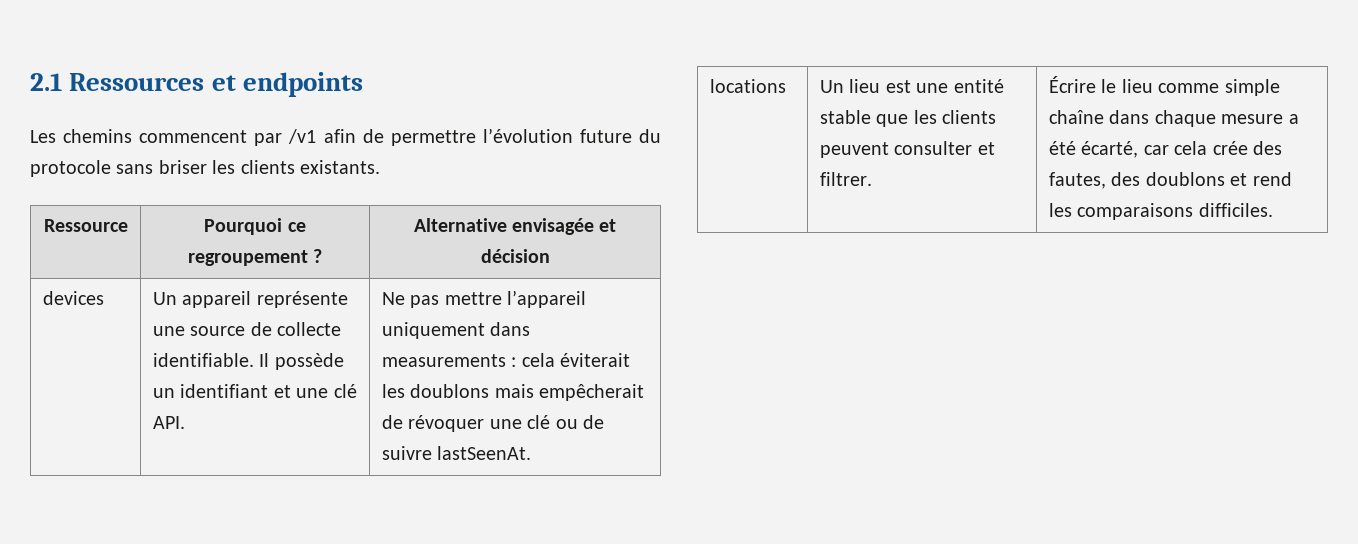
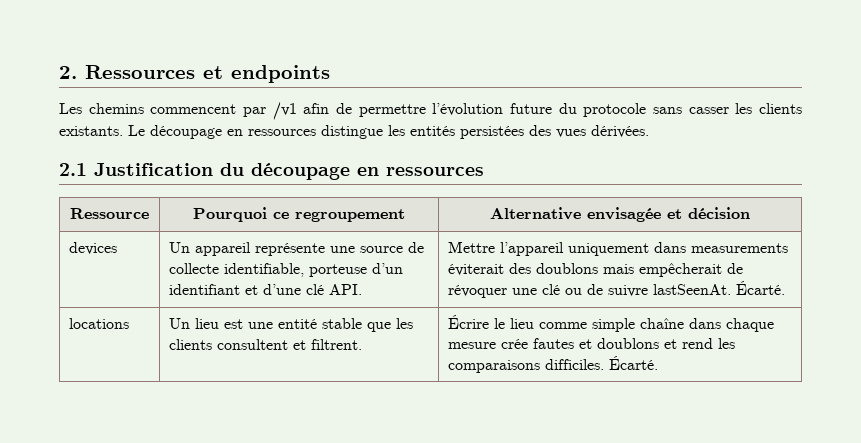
[30,73,62,91] 2.1 -> [59,66,77,79] 2.
[158,160,207,174] briser -> [688,107,729,114] casser
(380, 167) none -> [128,125,649,139] [59,163,484,180] Le découpage en ressources distingue les entités persistées des vues dérivées. // 2.1 Justification du découpage en ressources
[313,249,323,263] ? -> (405, 215) none
[152,353,344,370] [152,388,175,398] identifiable. Il possède un -> [224,263,404,277] identifiable, porteuse d’un
[296,388,329,398] une -> [263,284,302,295] d’une
[381,292,502,308] Ne pas mettre -> [448,241,496,253] Mettre
[511,353,631,367] [381,384,405,398] : cela éviterait les -> [448,263,532,276] éviterait des
(532, 453) none -> [736,281,786,295] Écarté.
[819,141,995,158] [819,172,872,186] peuvent consulter et filtrer. -> [217,339,363,350] consultent et filtrent.
[1288,114,1299,124] [1048,141,1282,158] [1048,172,1141,189] a été écarté, car cela crée des fautes, des -> [501,338,593,349] crée fautes et
(1273, 210) none -> [609,356,659,370] Écarté.

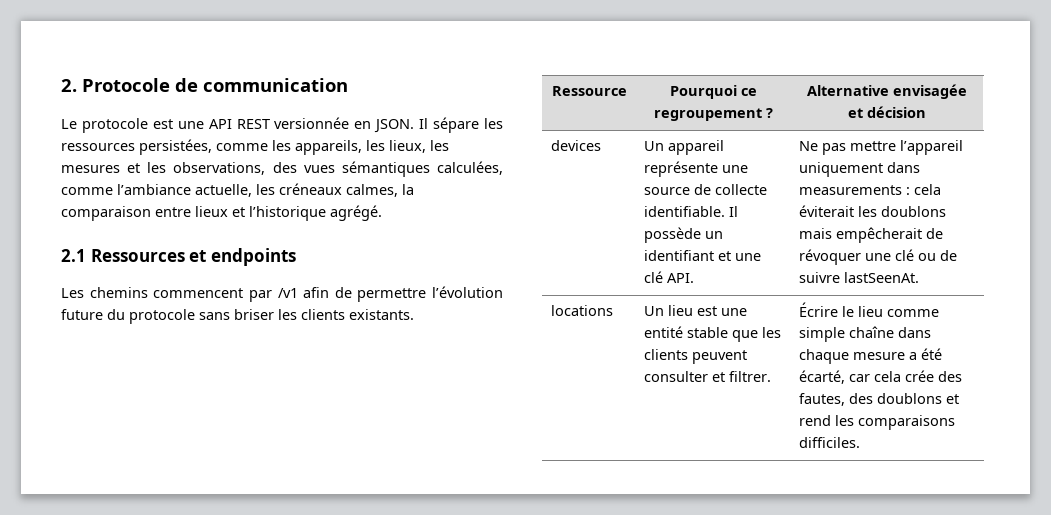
(77, 72) none -> [82,78,348,92] [61,117,504,133] [61,139,449,155] [61,161,503,177] [61,183,414,197] [61,205,382,221] [61,249,86,262] Protocole de communication // Le protocole est une API REST versionnée en JSON. Il sépare les ressources persistées, comme les appareils, les lieux, les mesures et les observations, des vues sémantiques calculées, comme l’ambiance actuelle, les créneaux calmes, la comparaison entre lieux et l’historique agrégé. // 2.1
[688,107,729,114] casser -> [234,309,274,320] briser
[128,125,649,139] [59,163,484,180] Le découpage en ressources distingue les entités persistées des vues dérivées. // 2.1 Justification du découpage en ressources -> (414, 314) none
(405, 215) none -> [765,108,773,118] ?
[224,263,404,277] identifiable, porteuse d’un -> [643,206,738,217] [643,227,723,243] identifiable. Il possède un
[263,284,302,295] d’une -> [734,253,761,261] une
[448,241,496,253] Mettre -> [798,141,896,155] Ne pas mettre
[448,263,532,276] éviterait des -> [905,184,941,195] [798,205,877,217] : cela éviterait les
[736,281,786,295] Écarté. -> (919, 277) none
[217,339,363,350] consultent et filtrent. -> [691,350,747,364] [643,371,771,382] peuvent consulter et filtrer.
[501,338,593,349] crée fautes et -> [908,348,942,360] [798,370,962,384] [798,393,873,406] a été écarté, car cela crée des fautes, des
[609,356,659,370] Écarté. -> (860, 442) none

